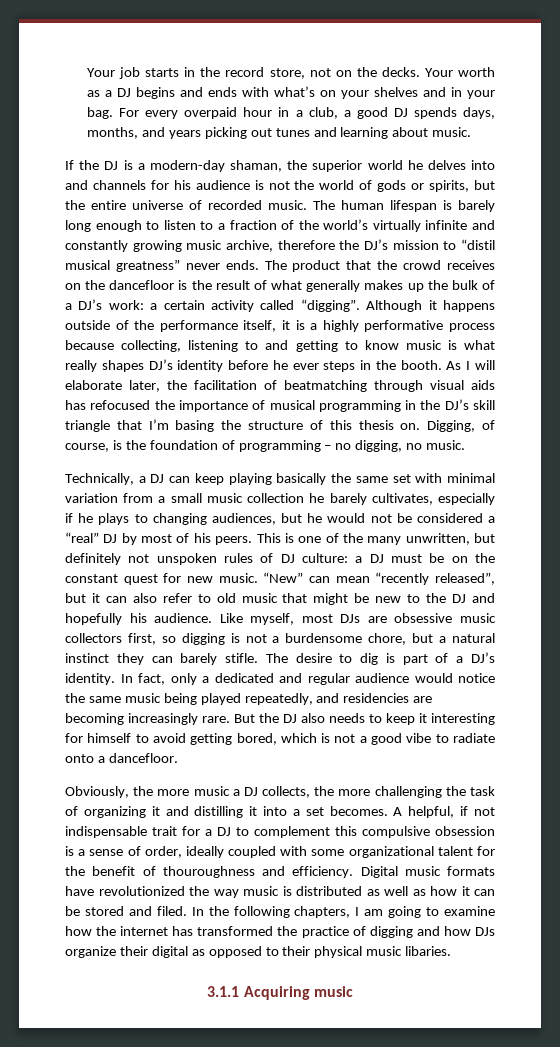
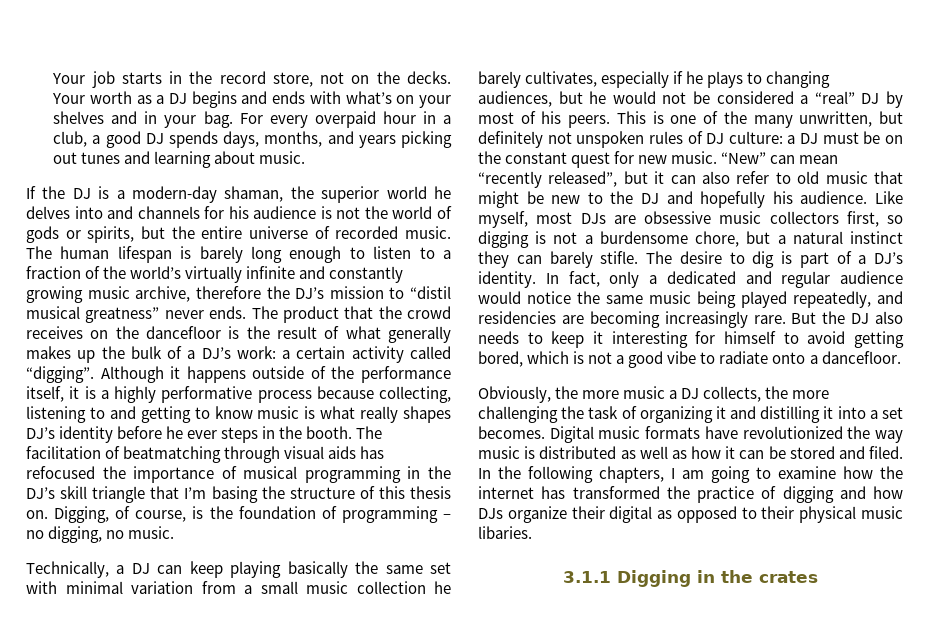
[446,360,496,370] [65,380,187,392] As I will elaborate later, the -> [356,426,383,439] The
[393,806,496,818] [65,826,495,838] [65,846,496,858] [65,866,354,878] A helpful, if not indispensable trait for a DJ to complement this compulsive obsession is a sense of order, ideally coupled with some organizational talent for the benefit of thouroughness and efficiency. -> (545, 432) none
[243,986,353,1000] Acquiring music -> [617,570,818,587] Digging in the crates

